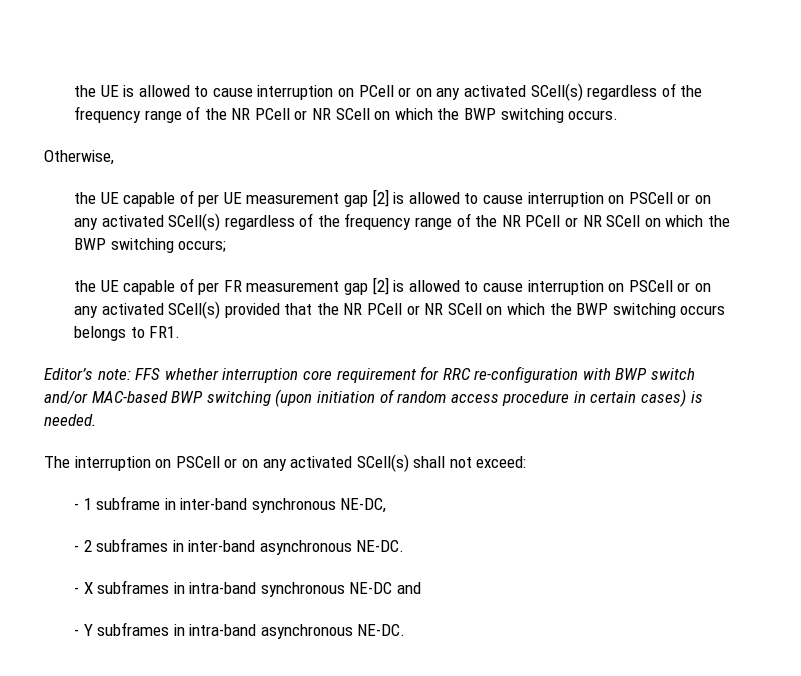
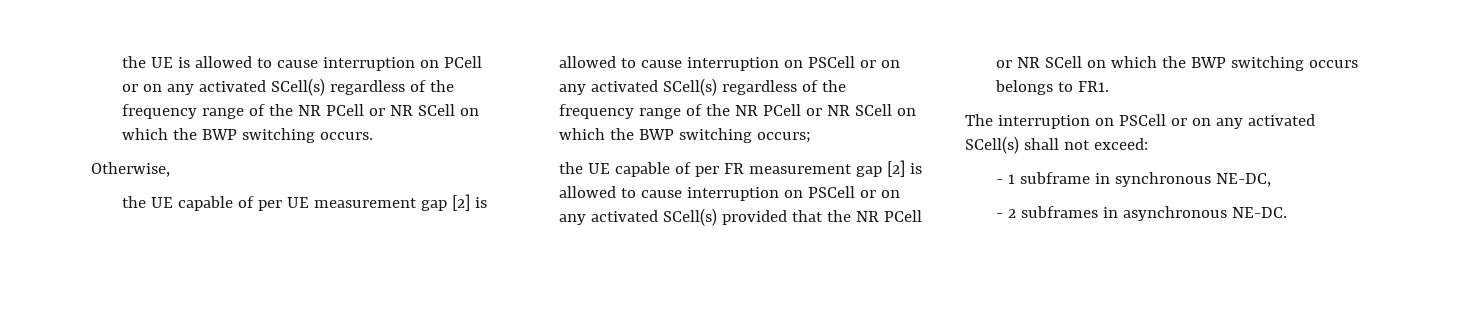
[44,366,696,383] [44,389,703,407] [44,414,96,426] // Editor’s note: FFS whether interruption core requirement for RRC re-configuration with BWP switch and/or MAC-based BWP switching (upon initiation of random access procedure in certain cases) is needed. -> (1110, 86) none
[180,498,248,510] inter-band -> (1111, 178) none
[188,540,405,555] [73,580,422,597] [73,622,406,639] inter-band asynchronous NE-DC. // - X subframes in intra-band synchronous NE-DC and // - Y subframes in intra-band asynchronous NE-DC. -> [1123,206,1288,221] asynchronous NE-DC.

